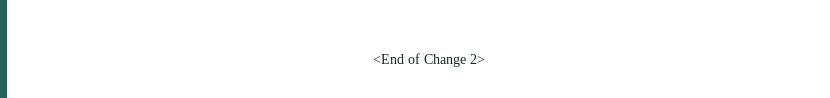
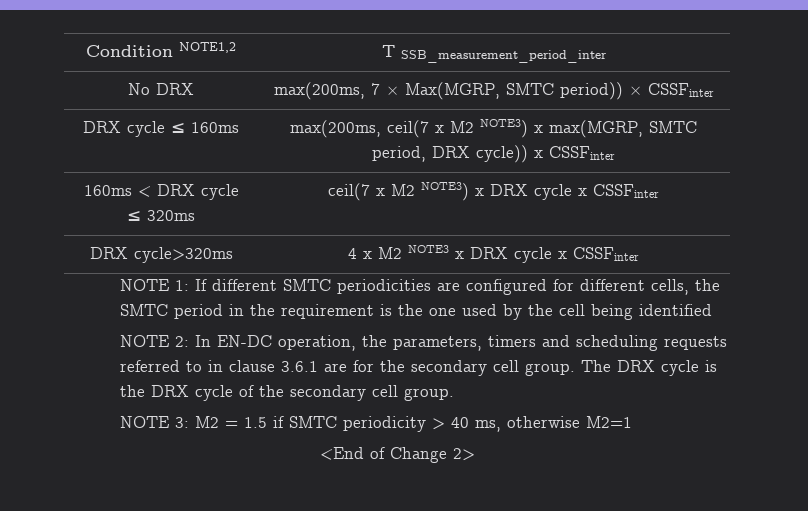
(373, 59) none -> [86,42,236,57] [381,45,607,63] [128,83,194,95] [273,82,714,100] [83,121,239,137] [290,119,697,138] [372,145,615,163] [83,184,239,200] [127,210,195,221] [328,182,659,201] [89,247,233,263] [348,245,639,263] [120,279,721,295] [120,304,713,320] [120,335,728,351] [120,360,718,376] [120,385,455,401] [120,416,633,432] Condition NOTE1,2 | T SSB_measurement_period_inter // No DRX | max(200ms, 7 × Max(MGRP, SMTC period)) × CSSFinter // DRX cycle ≤ 160ms | max(200ms, ceil(7 x M2 NOTE3) x max(MGRP, SMTC period, DRX cycle)) x CSSFinter // 160ms < DRX cycle ≤ 320ms | ceil(7 x M2 NOTE3) x DRX cycle x CSSFinter // DRX cycle>320ms | 4 x M2 NOTE3 x DRX cycle x CSSFinter // NOTE 1: If different SMTC periodicities are configured for different cells, the SMTC period in the requirement is the one used by the cell being identified // NOTE 2: In EN-DC operation, the parameters, timers and scheduling requests referred to in clause 3.6.1 are for the secondary cell group. The DRX cycle is the DRX cycle of the secondary cell group. // NOTE 3: M2 = 1.5 if SMTC periodicity > 40 ms, otherwise M2=1 //

